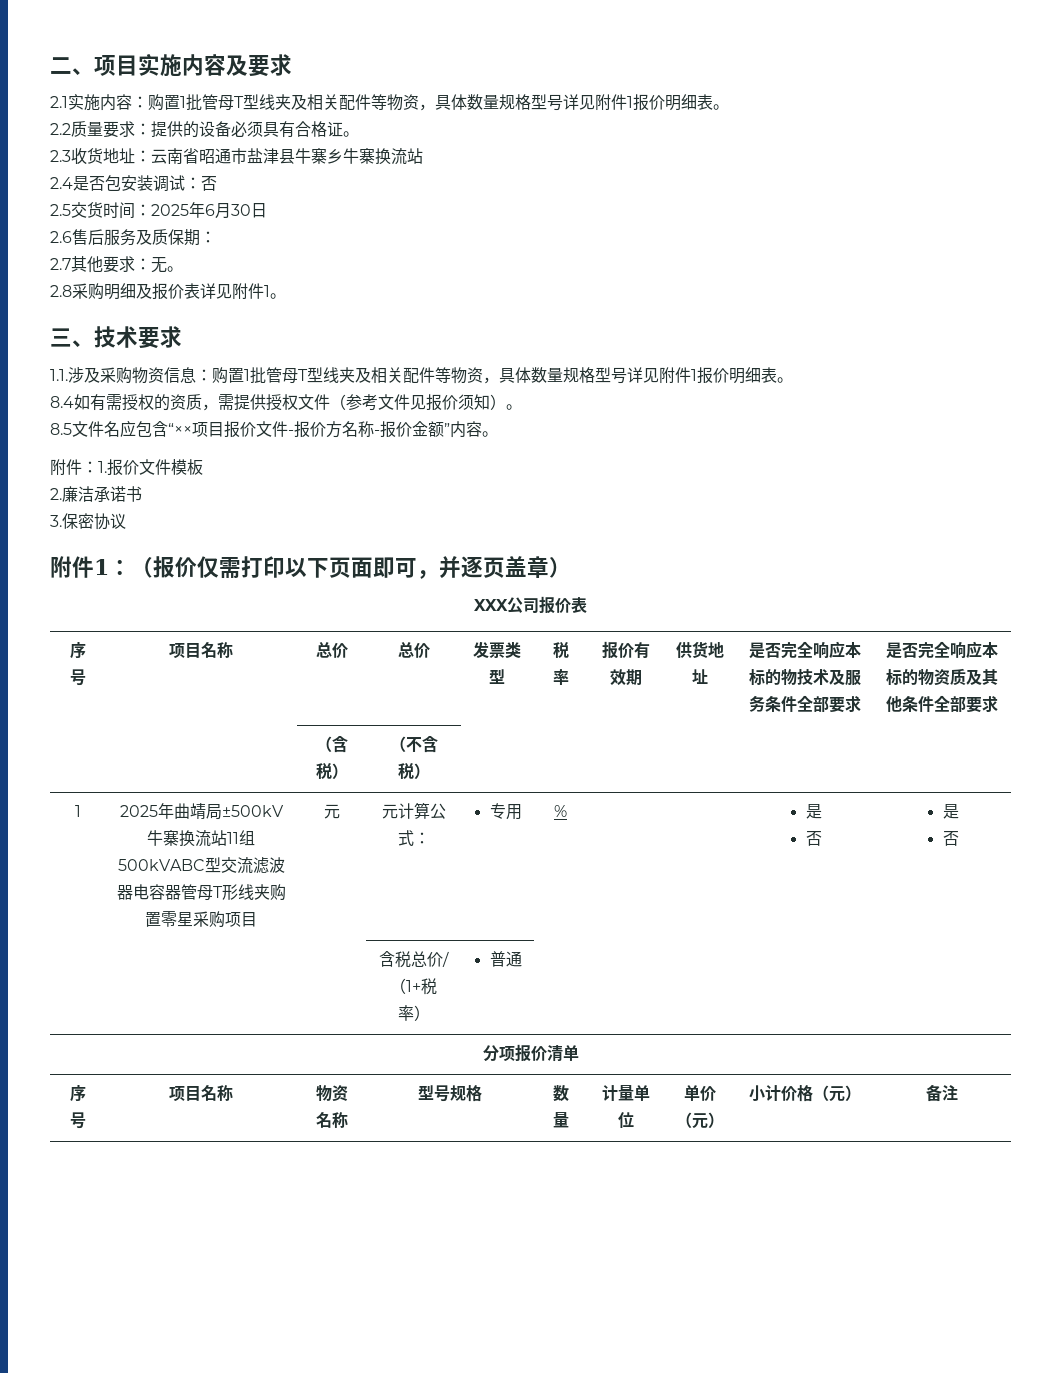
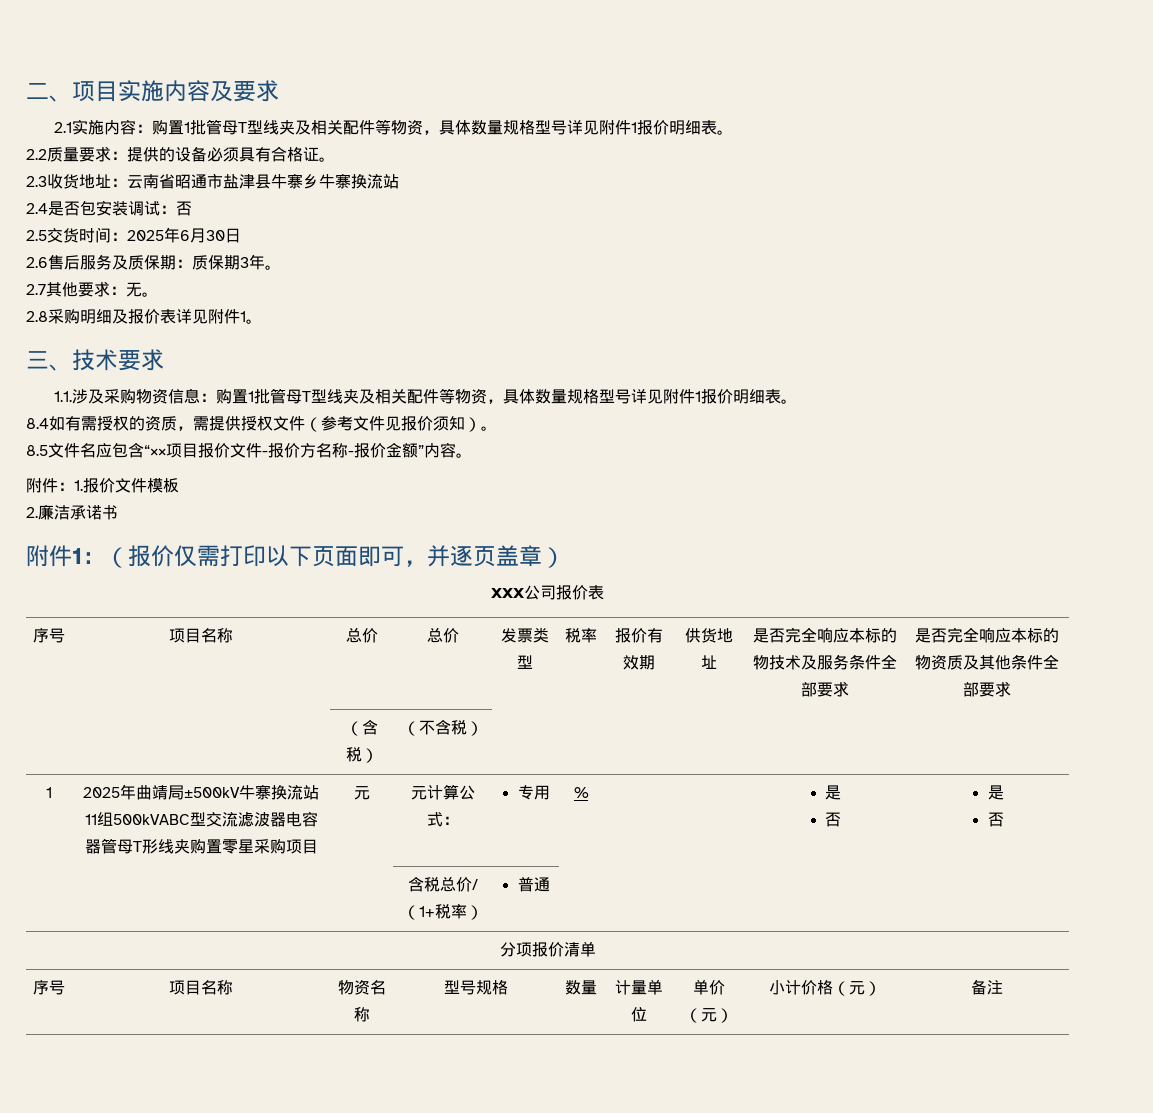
(216, 237) none -> [192,254,281,270] 质保期3年。
[50,513,126,530] // 3.保密协议 -> (118, 512) none

